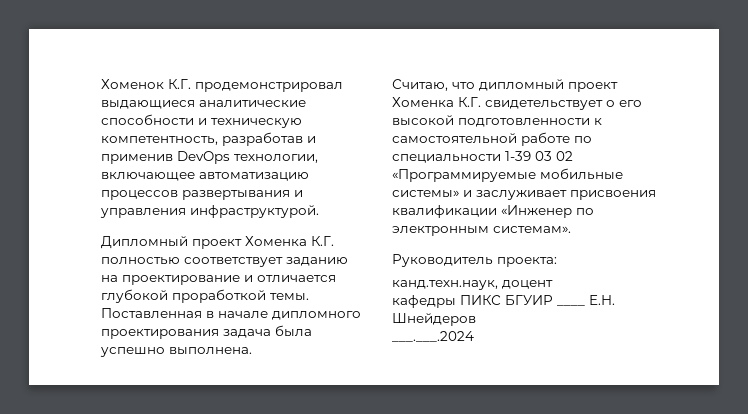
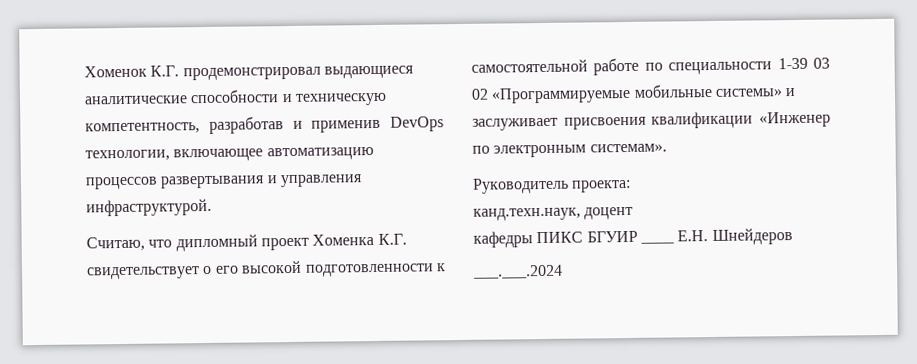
[101,236,334,249] [101,257,348,267] [101,275,336,285] [101,289,309,303] [101,308,361,320] [101,325,312,339] [100,347,252,357] // Дипломный проект Хоменка К.Г. полностью соответствует заданию на проектирование и отличается глубокой проработкой темы. Поставленная в начале дипломного проектирования задача была успешно выполнена. -> (212, 207) none

